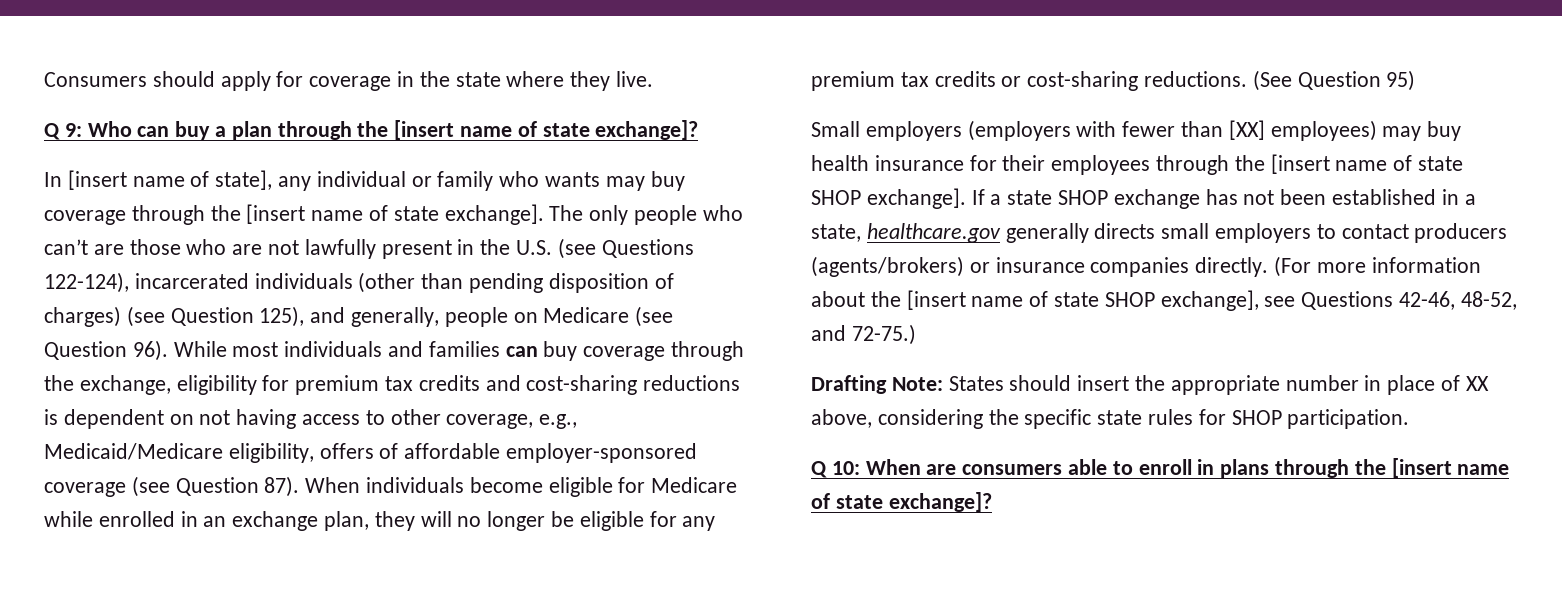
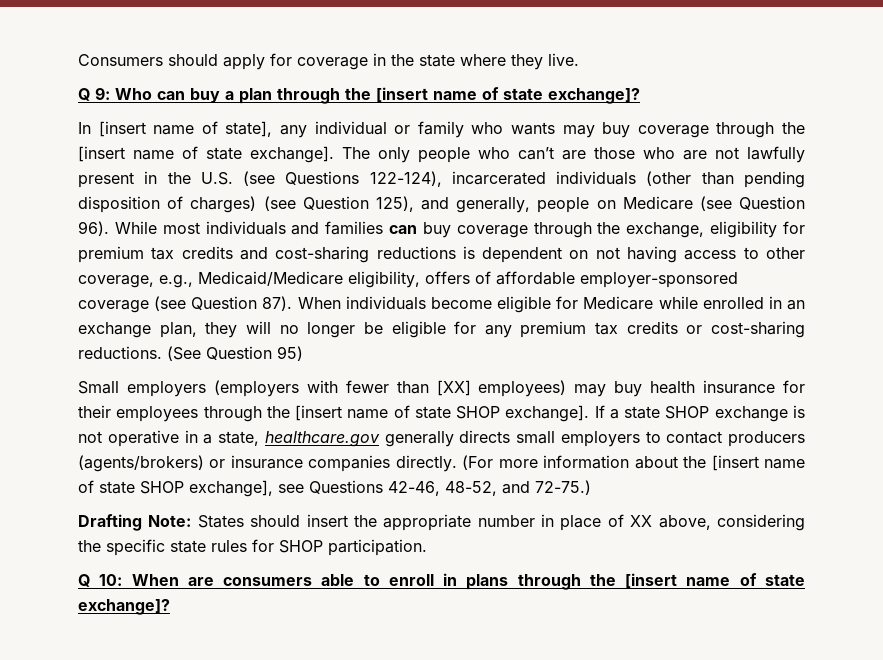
[1205,189,1437,205] has not been established -> [792,405,805,418] [78,430,179,447] is not operative

